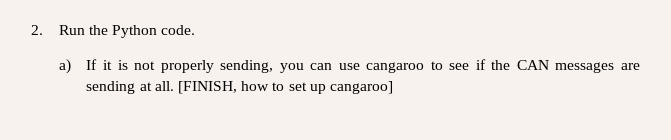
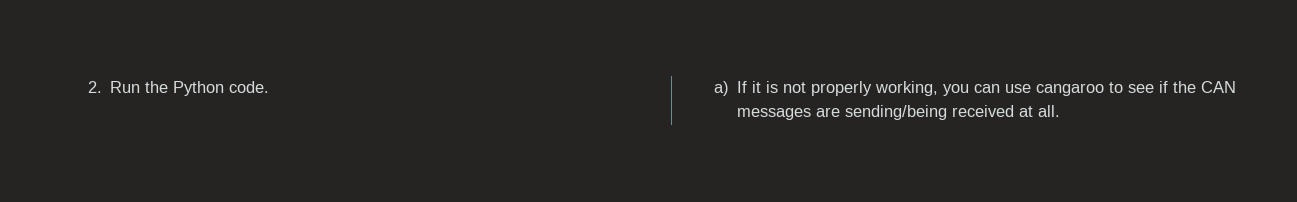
[220,60,274,73] sending, -> [874,81,938,96] working,
[86,81,393,94] sending at all. [FINISH, how to set up cangaroo] -> [844,105,1060,120] sending/being received at all.

